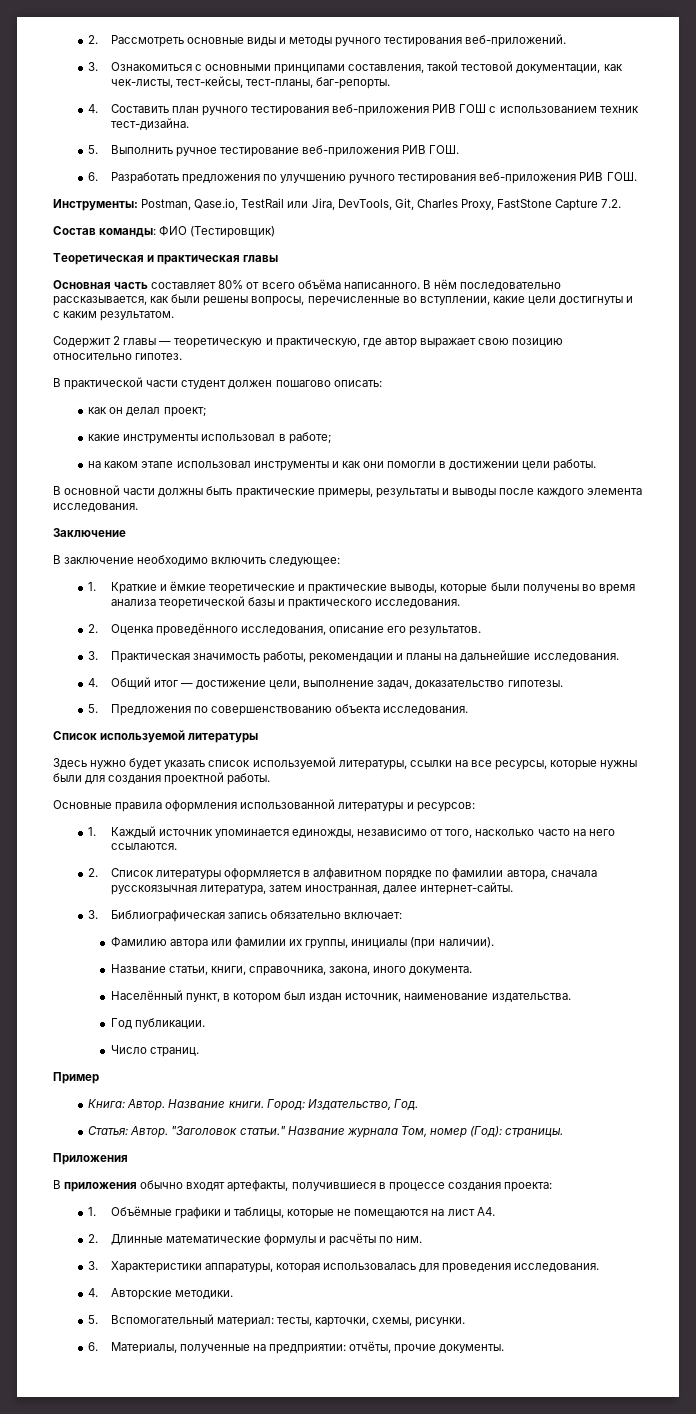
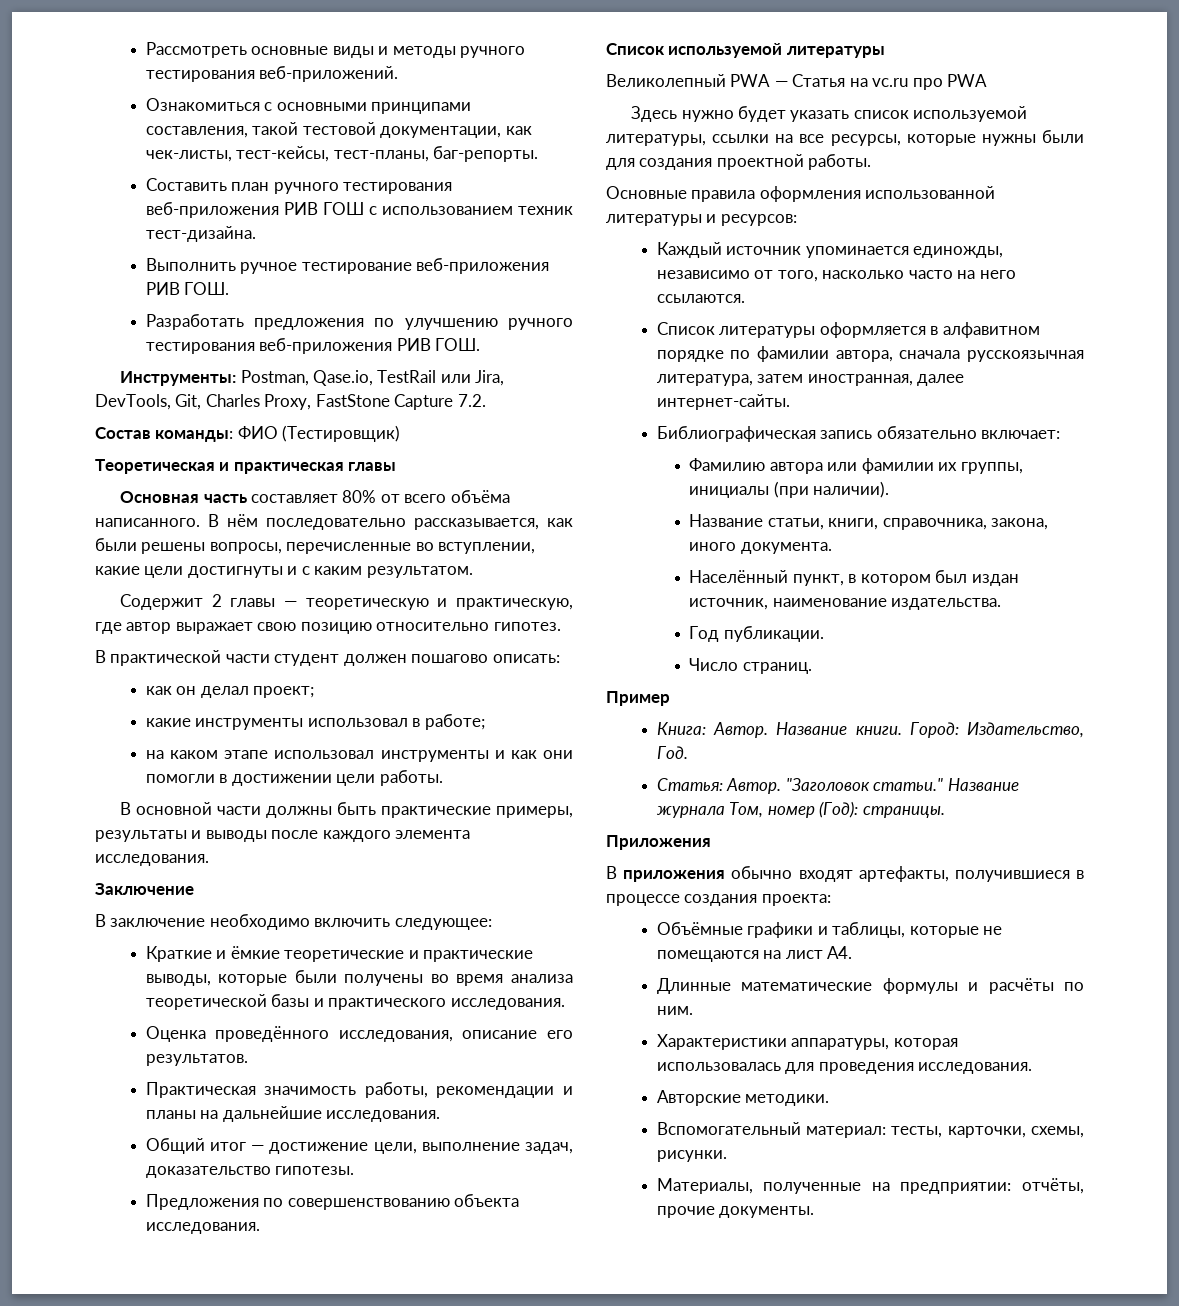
[88,35,99,44] 2. -> (145, 50) none
[88,62,99,71] 3. -> (399, 74) none
[88,104,99,113] 4. -> (539, 154) none
[88,145,99,154] 5. -> (256, 234) none
[88,172,99,181] 6. -> (230, 288) none
[88,582,97,591] 1. -> (492, 924) none
[88,624,99,633] 2. -> (565, 1004) none
[88,651,99,660] 3. -> (248, 1060) none
[88,678,99,687] 4. -> (441, 1116) none
[88,704,99,713] 5. -> (355, 1170) none
(259, 738) none -> [606,74,988,90] // Великолепный PWA — Статья на vc.ru про PWA
[88,827,97,836] 1. -> (797, 220) none
[88,868,99,877] 2. -> (745, 298) none
[88,910,99,919] 3. -> (790, 402) none
[88,1207,97,1216] 1. -> (831, 900) none
[88,1234,99,1243] 2. -> (853, 952) none
[88,1261,99,1270] 3. -> (693, 1010) none
[88,1288,99,1297] 4. -> (1033, 1068) none
[88,1315,99,1324] 5. -> (830, 1100) none
[88,1342,99,1351] 6. -> (727, 1156) none

